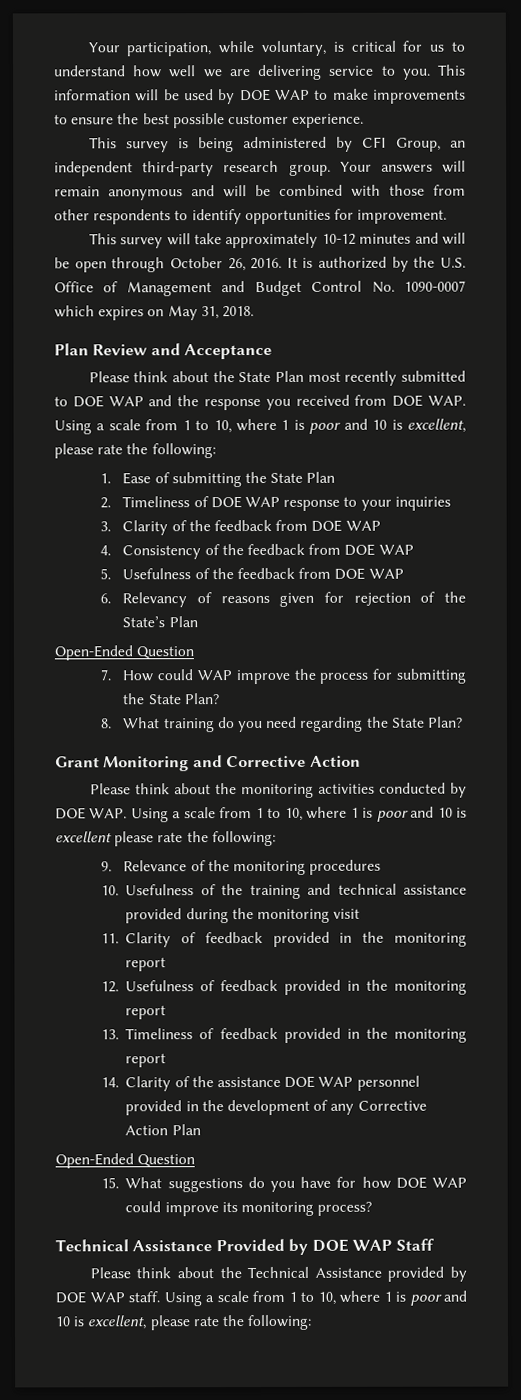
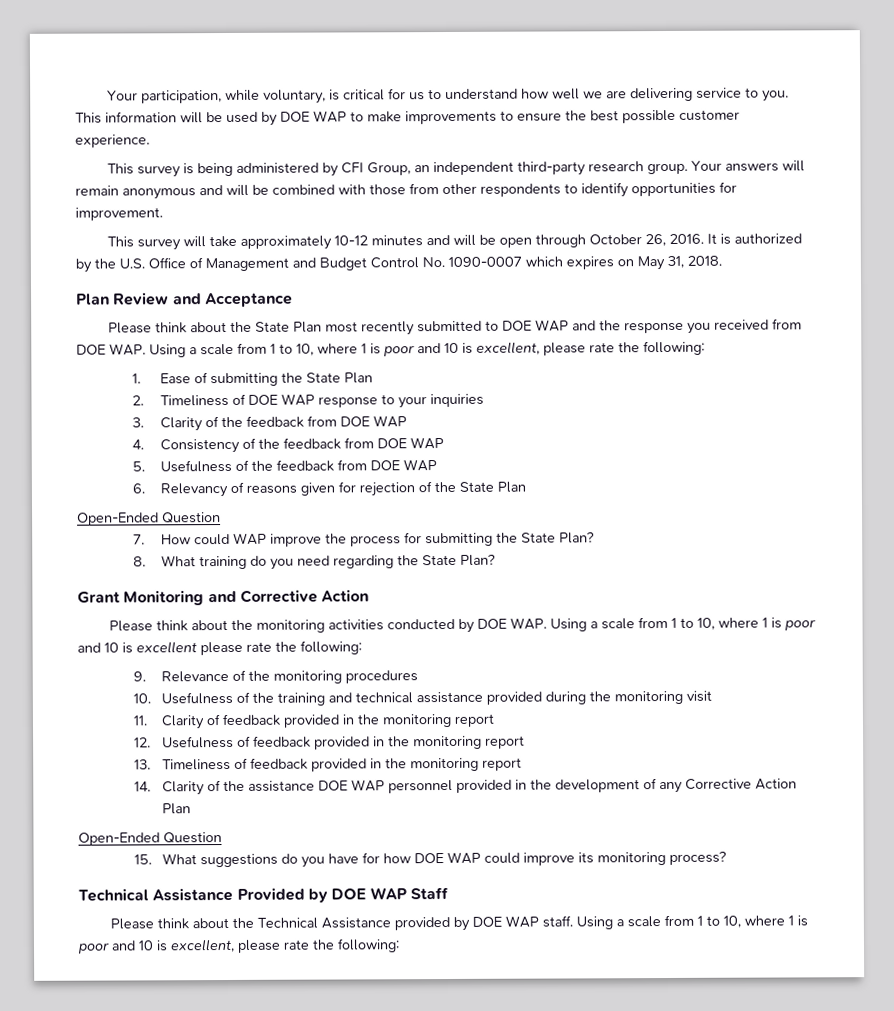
[122,616,166,628] State’s -> [458,481,494,492] State

